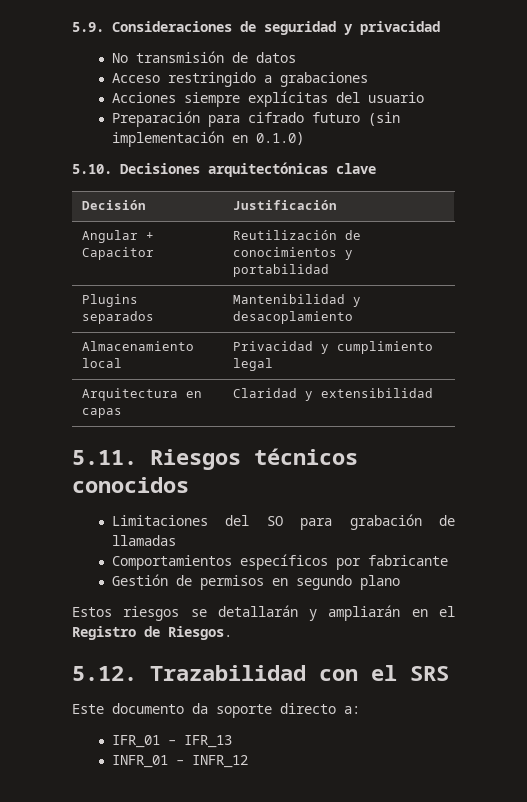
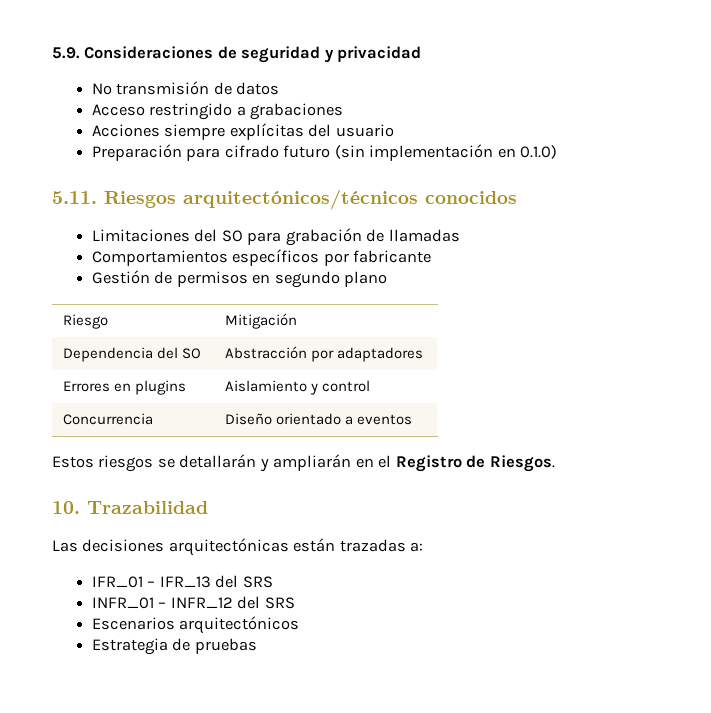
[72,162,376,177] [81,200,146,210] [232,200,337,210] [81,230,154,243] [81,247,154,260] [232,230,361,240] [232,247,353,260] [232,264,329,277] [81,294,138,307] [81,311,154,324] [232,294,361,307] [232,311,353,324] [81,341,194,351] [81,358,122,368] [232,341,433,354] [232,358,273,371] [81,388,202,401] [81,408,122,418] [232,388,433,401] // 5.10. Decisiones arquitectónicas clave // Decisión | Justificación // Angular + Capacitor | Reutilización de conocimientos y portabilidad // Plugins separados | Mantenibilidad y desacoplamiento // Almacenamiento local | Privacidad y cumplimiento legal // Arquitectura en capas | Claridad y extensibilidad -> (558, 152) none
[254,448,358,465] técnicos -> [183,189,418,210] arquitectónicos/técnicos
(401, 582) none -> [62,314,108,329] [224,313,297,329] [62,347,201,362] [224,346,423,362] [62,380,186,395] [224,380,370,395] [62,413,153,425] [224,413,412,425] // Riesgo | Mitigación // Dependencia del SO | Abstracción por adaptadores // Errores en plugins | Aislamiento y control // Concurrencia | Diseño orientado a eventos
[72,666,137,681] 5.12. -> [52,501,80,514] 10.
[319,665,449,681] [72,703,336,718] con el SRS // Este documento da soporte directo -> [52,538,406,556] // Las decisiones arquitectónicas están trazadas
(233, 741) none -> [215,575,273,588] del SRS
(249, 761) none -> [237,596,295,609] [91,616,300,634] [91,638,257,655] del SRS // Escenarios arquitectónicos // Estrategia de pruebas

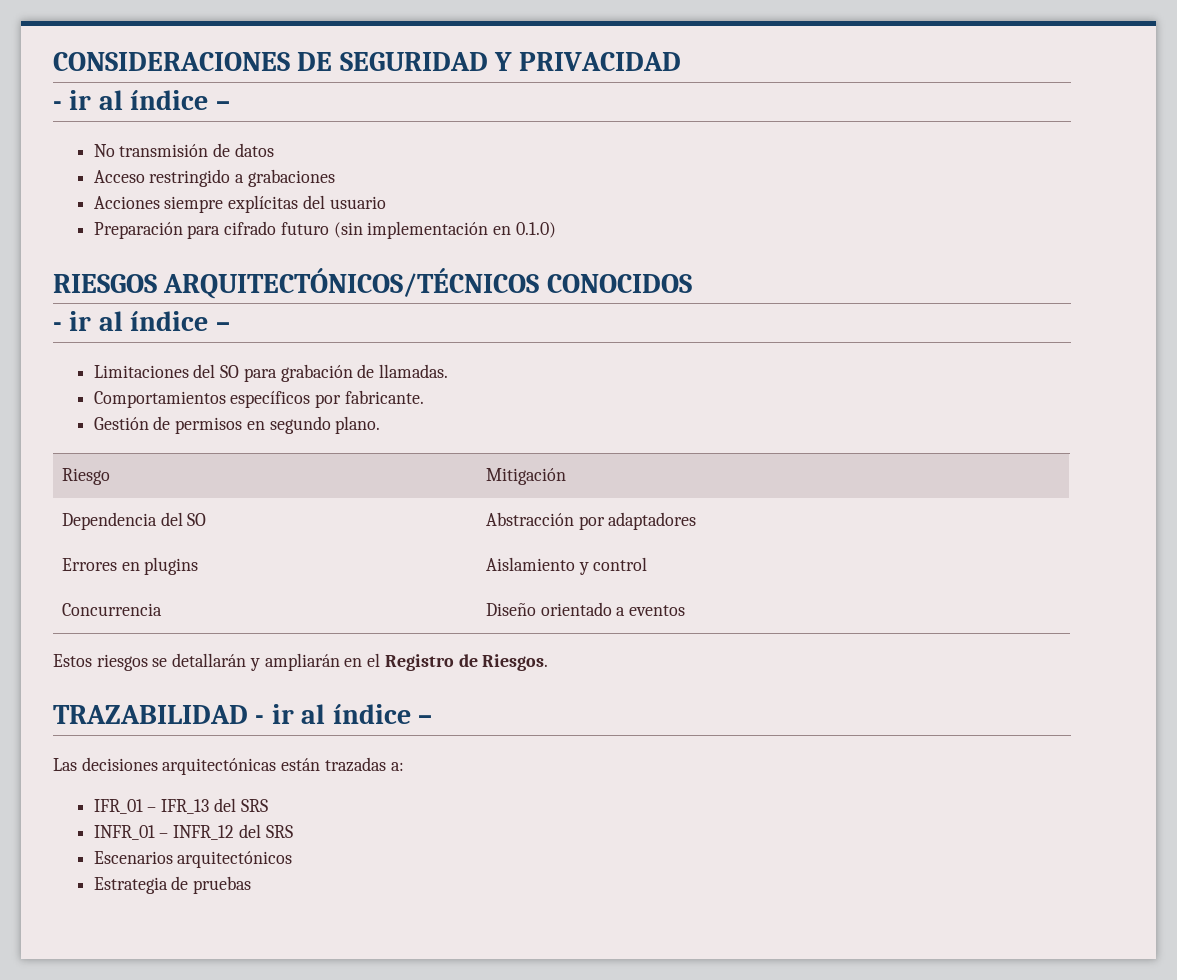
[52,46,422,63] 5.9. Consideraciones de seguridad y privacidad -> [53,52,681,71] [53,90,230,110] CONSIDERACIONES DE SEGURIDAD Y PRIVACIDAD // - ir al índice –
[52,189,517,210] 5.11. Riesgos arquitectónicos/técnicos conocidos -> [53,268,692,299] [53,311,230,331] RIESGOS ARQUITECTÓNICOS/TÉCNICOS CONOCIDOS // - ir al índice –
[388,229,460,242] llamadas -> [379,364,449,378] llamadas.
[353,250,432,263] fabricante -> [344,390,424,404] fabricante.
[344,271,388,287] plano -> [335,416,381,434] plano.
[52,501,208,514] 10. Trazabilidad -> [53,704,433,724] TRAZABILIDAD - ir al índice –

